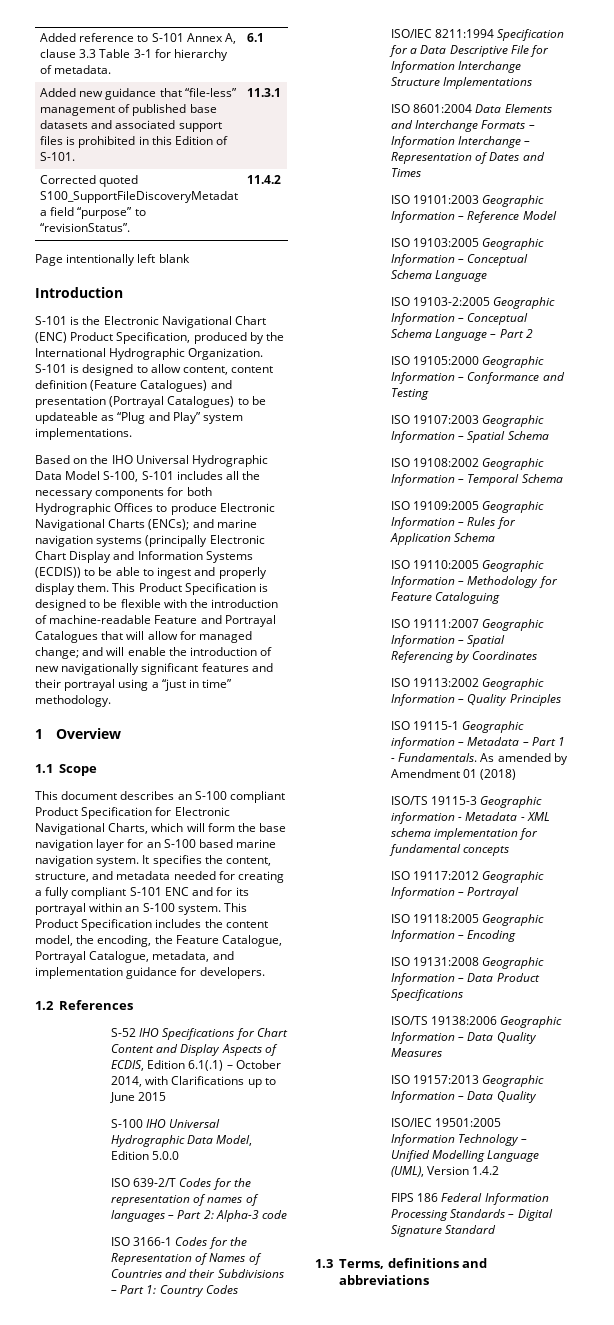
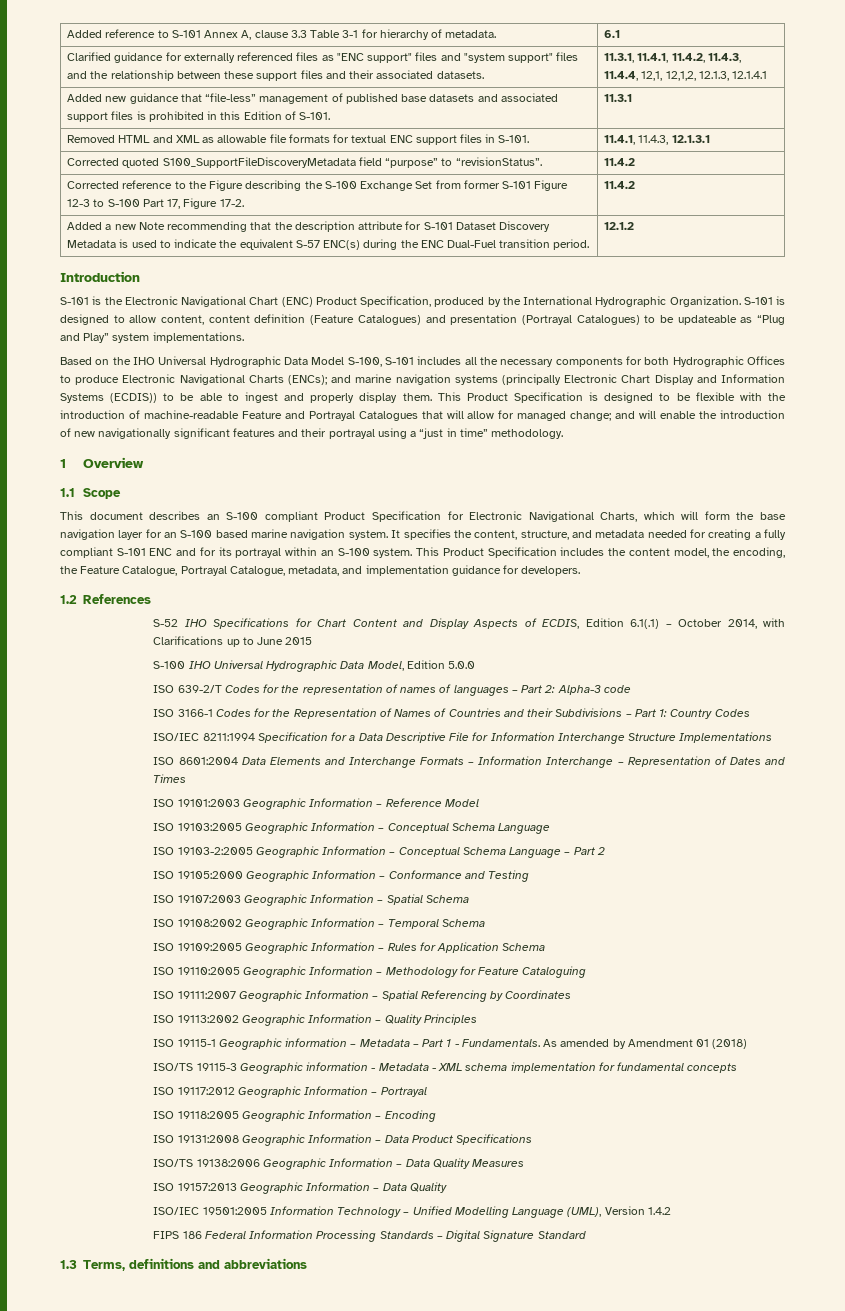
(264, 37) none -> [67,52,579,63] [67,70,484,81] [604,53,741,63] [604,71,768,81] // Clarified guidance for externally referenced files as "ENC support" files and "system support" files and the relationship between these support files and their associated datasets. | 11.3.1, 11.4.1, 11.4.2, 11.4.3, 11.4.4, 12,1, 12,1,2, 12.1.3, 12.1.4.1
(281, 92) none -> [67,134,530,145] [604,135,710,145] // Removed HTML and XML as allowable file formats for textual ENC support files in S-101. | 11.4.1, 11.4.3, 12.1.3.1
[35,254,190,266] // Page intentionally left blank -> [67,180,569,191] [67,198,244,209] [604,181,636,189] [67,221,550,232] [67,239,590,250] [604,222,635,230] // Corrected reference to the Figure describing the S-100 Exchange Set from former S-101 Figure 12-3 to S-100 Part 17, Figure 17-2. | 11.4.2 // Added a new Note recommending that the description attribute for S-101 Dataset Discovery Metadata is used to indicate the equivalent S-57 ENC(s) during the ENC Dual-Fuel transition period. | 12.1.2

